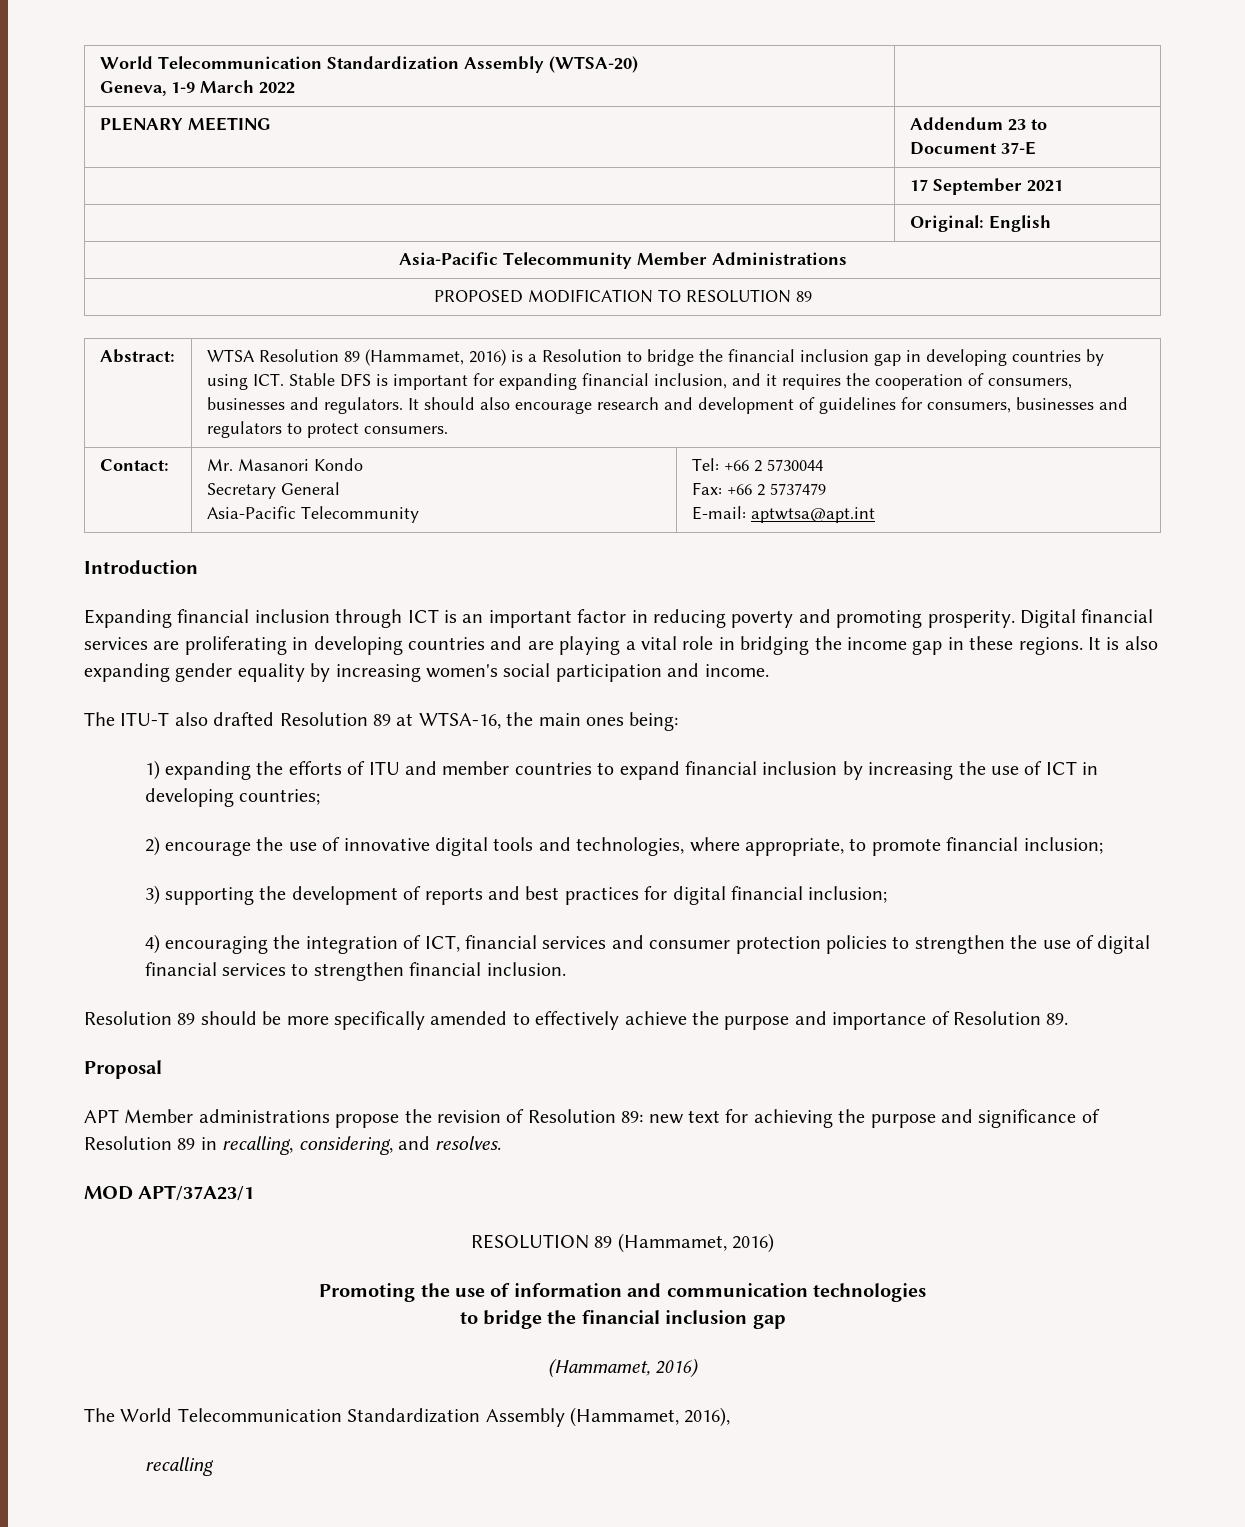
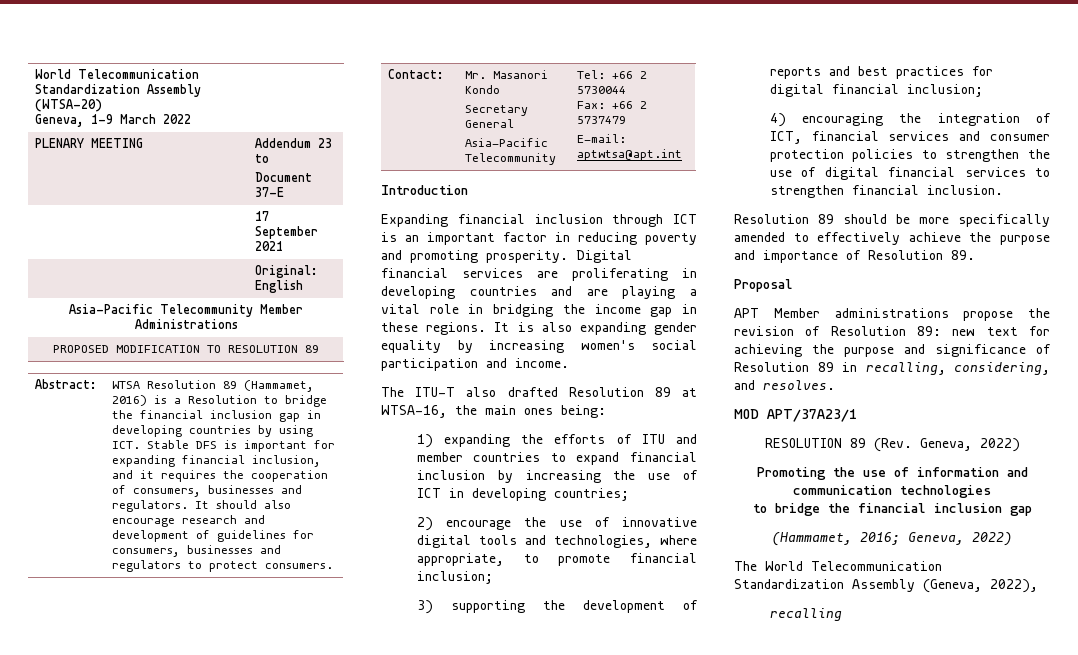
[617,1233,775,1253] (Hammamet, 2016) -> [873,438,1020,452] (Rev. Geneva, 2022)
[655,1358,700,1378] 2016) -> [860,532,1012,546] 2016; Geneva, 2022)
[570,1407,731,1427] (Hammamet, 2016), -> [923,579,1038,593] (Geneva, 2022),

